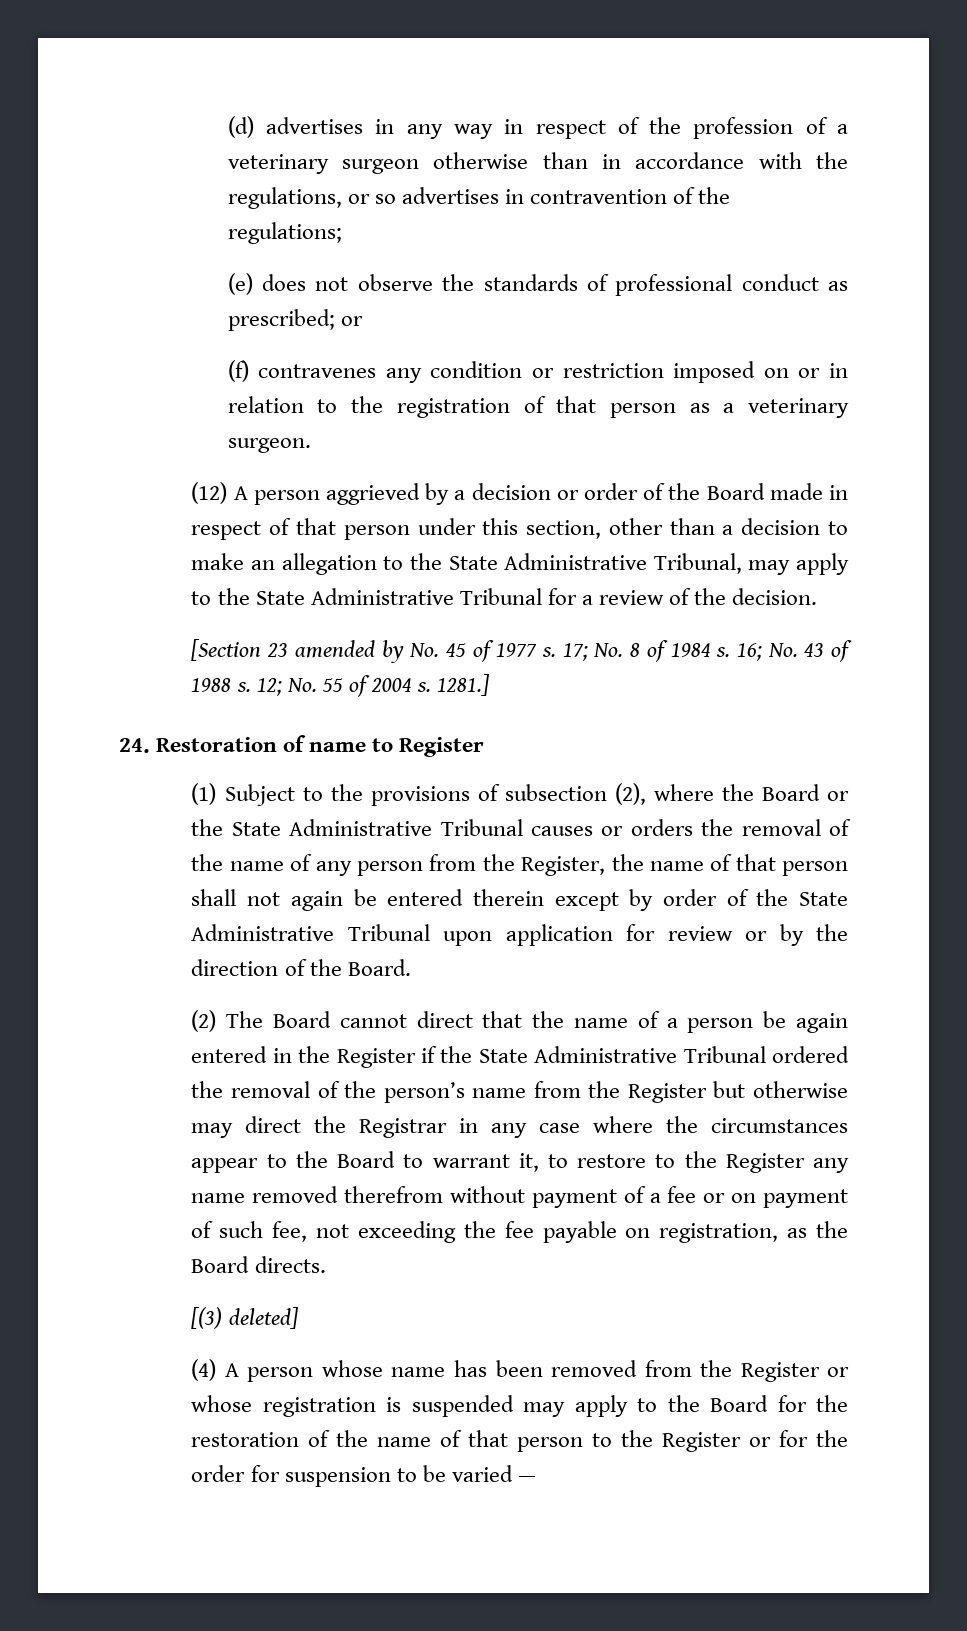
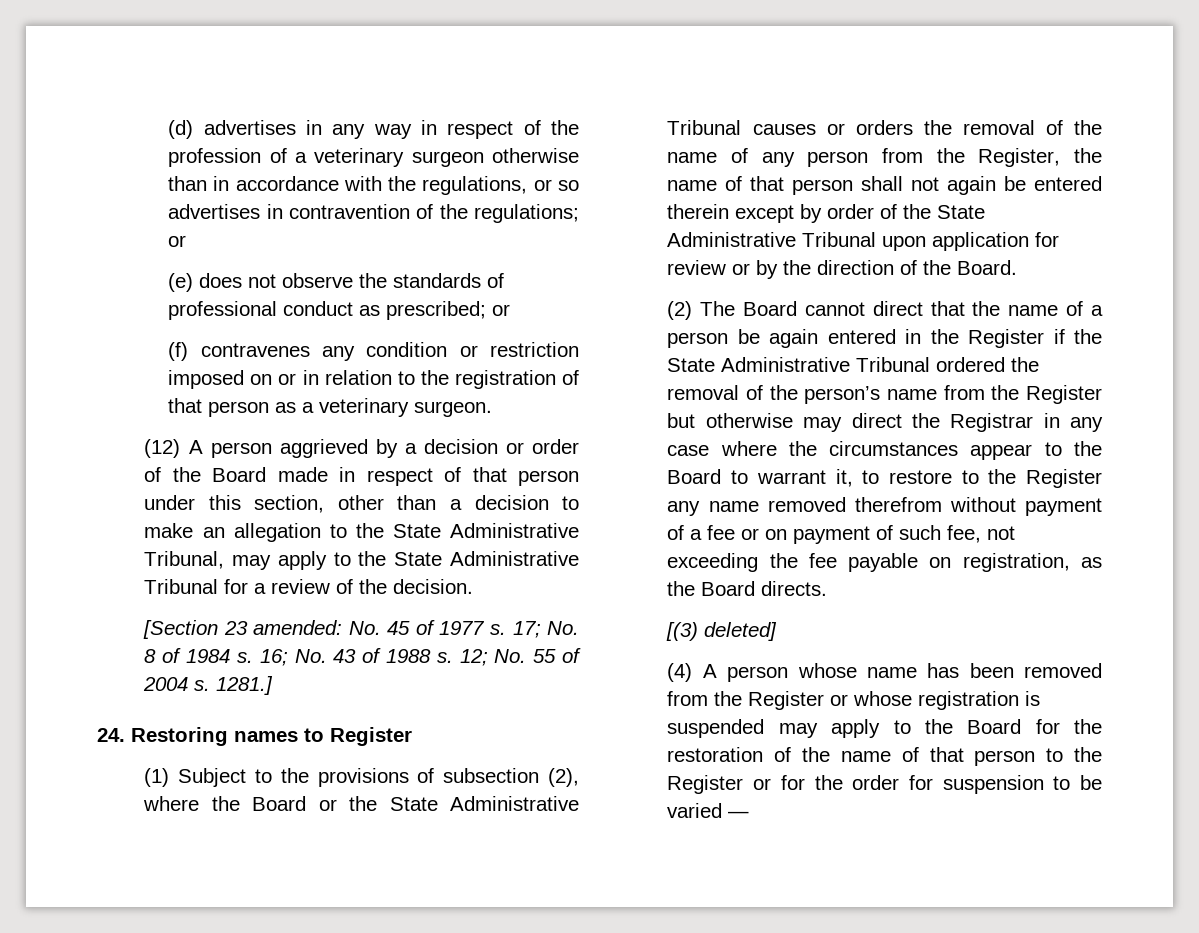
(342, 233) none -> [168,235,187,247] or
[294,640,404,663] amended by -> [253,620,343,635] amended:
[156,735,367,752] Restoration of name -> [131,727,298,746] Restoring names

